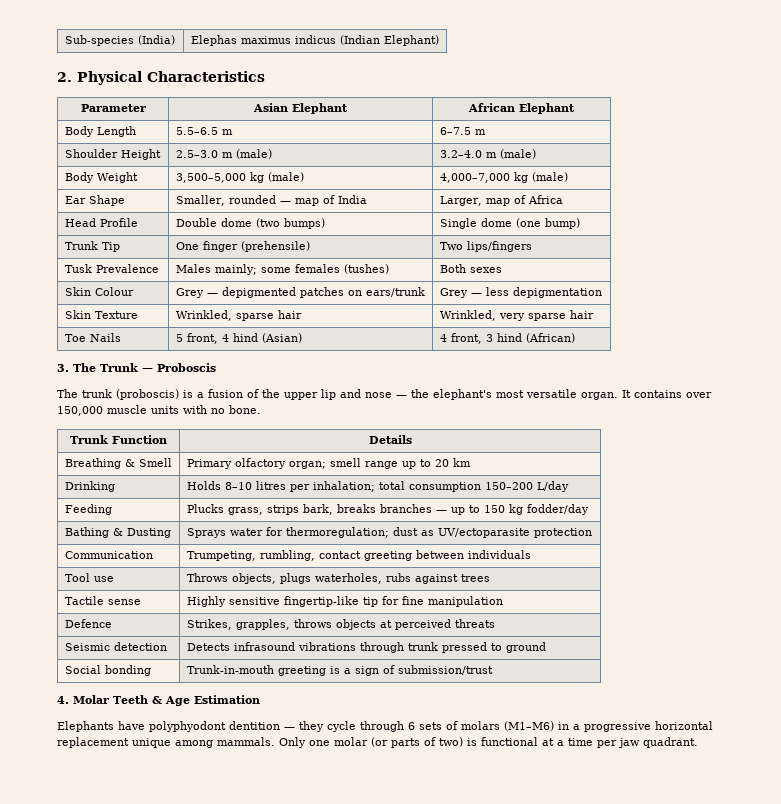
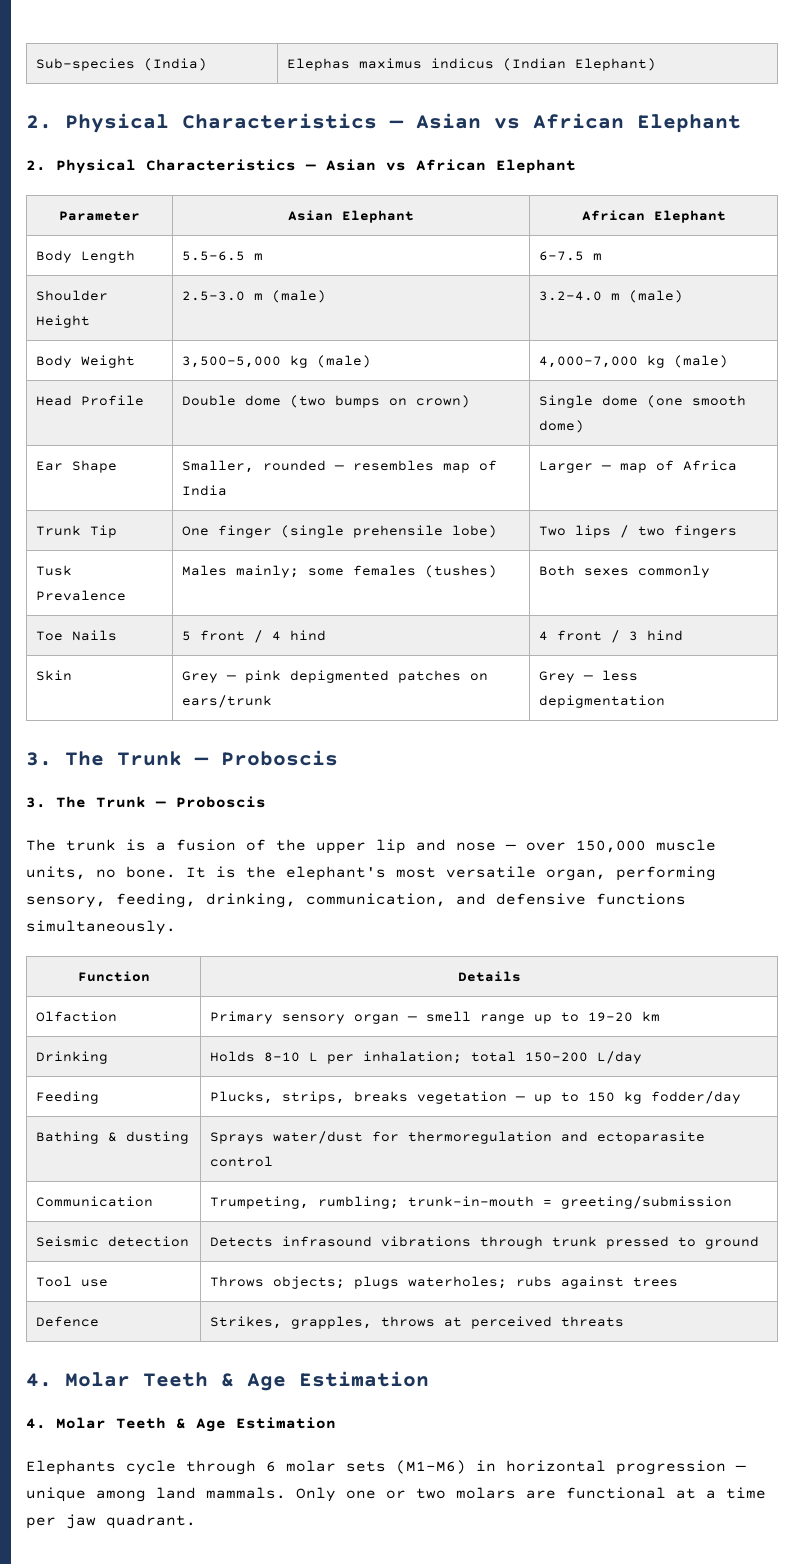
(265, 76) none -> [389,113,741,133] [26,159,576,174] — Asian vs African Elephant // 2. Physical Characteristics — Asian vs African Elephant
(568, 177) none -> [36,395,145,406] [182,395,471,408] [539,395,747,408] [539,420,585,433] // Head Profile | Double dome (two bumps on crown) | Single dome (one smooth dome)
(291, 202) none -> [353,460,435,471] resembles
[439,196,482,206] Larger, -> [539,461,612,473] Larger —
[64,218,138,227] [175,218,325,229] [439,218,580,229] [64,241,120,252] [175,241,310,252] [439,241,532,252] Head Profile | Double dome (two bumps) | Single dome (one bump) // Trunk Tip | One finger (prehensile) | Two lips/fingers -> [36,525,118,538] [182,525,498,538] [539,525,738,538] Trunk Tip | One finger (single prehensile lobe) | Two lips / two fingers
[64,287,134,296] [175,288,218,298] // Skin Colour | Grey — -> [638,565,711,578] [36,630,118,641] [182,630,327,643] [539,630,684,643] [36,670,73,681] [182,670,282,683] commonly // Toe Nails | 5 front / 4 hind | 4 front / 3 hind // Skin | Grey — pink
[64,310,138,319] [175,310,302,321] [439,310,594,321] [64,333,121,342] [175,333,302,344] [439,333,575,344] // Skin Texture | Wrinkled, sparse hair | Wrinkled, very sparse hair // Toe Nails | 5 front, 4 hind (Asian) | 4 front, 3 hind (African) -> [26,750,338,766] // 3. The Trunk — Proboscis
[116,389,179,400] (proboscis) -> (116, 845) none
[411,389,712,400] [57,405,261,416] [70,435,167,444] [368,435,412,444] [64,458,172,469] [186,458,326,469] the elephant's most versatile organ. It contains over 150,000 muscle units with no bone. // Trunk Function | Details // Breathing & Smell | Primary olfactory organ; -> [526,839,716,853] [26,866,716,881] [26,893,686,908] [26,920,176,935] [77,971,150,982] [457,971,521,982] [36,1011,118,1022] [210,1011,418,1024] over 150,000 muscle units, no bone. It is the elephant's most versatile organ, performing sensory, feeding, drinking, communication, and defensive functions simultaneously. // Function | Details // Olfaction | Primary sensory organ —
[434,459,449,467] 20 -> [588,1012,634,1022] 19–20
[255,481,286,490] litres -> [309,1052,319,1061] L
[408,482,481,492] consumption -> (517, 1056) none
[186,504,432,515] Plucks grass, strips bark, breaks branches -> [210,1091,508,1104] Plucks, strips, breaks vegetation
[126,528,171,538] Dusting -> [126,1131,190,1144] dusting
[229,527,592,538] [64,551,153,559] [186,550,531,561] [64,573,114,582] [186,573,490,584] [64,596,141,605] [186,596,503,607] [64,619,112,628] [186,619,495,630] water for thermoregulation; dust as UV/ectoparasite protection // Communication | Trumpeting, rumbling, contact greeting between individuals // Tool use | Throws objects, plugs waterholes, rubs against trees // Tactile sense | Highly sensitive fingertip-like tip for fine manipulation // Defence | Strikes, grapples, throws objects at perceived threats -> [273,1131,706,1144] [210,1156,274,1167] [36,1196,154,1207] [210,1196,733,1209] water/dust for thermoregulation and ectoparasite control // Communication | Trumpeting, rumbling; trunk-in-mouth = greeting/submission
[64,665,151,676] [186,665,493,676] Social bonding | Trunk-in-mouth greeting is a sign of submission/trust -> [36,1276,109,1287] [210,1276,679,1289] [36,1316,100,1327] [210,1316,625,1329] [26,1371,429,1391] Tool use | Throws objects; plugs waterholes; rubs against trees // Defence | Strikes, grapples, throws at perceived threats // 4. Molar Teeth & Age Estimation
[118,721,713,732] [57,737,129,748] have polyphyodont dentition — they cycle through 6 sets of molars (M1–M6) in a progressive horizontal replacement -> [126,1460,746,1475] cycle through 6 molar sets (M1–M6) in horizontal progression —
(213, 744) none -> [156,1487,196,1499] land
[334,737,477,748] molar (or parts of two) is -> [386,1487,556,1499] or two molars are

